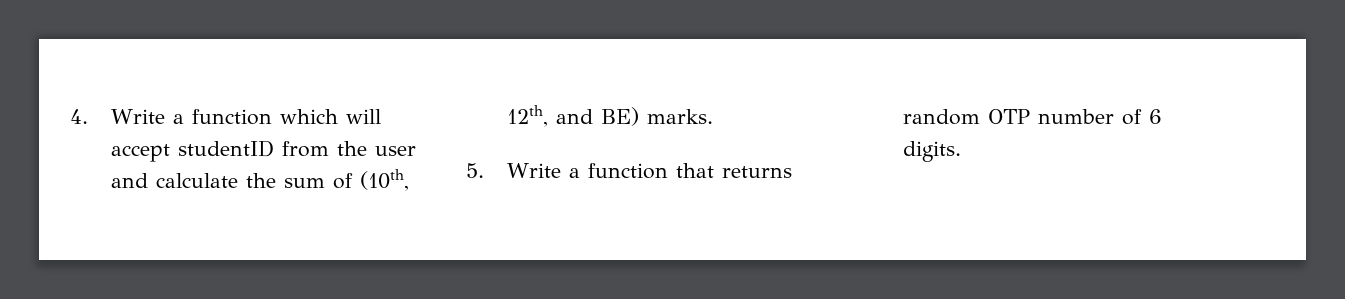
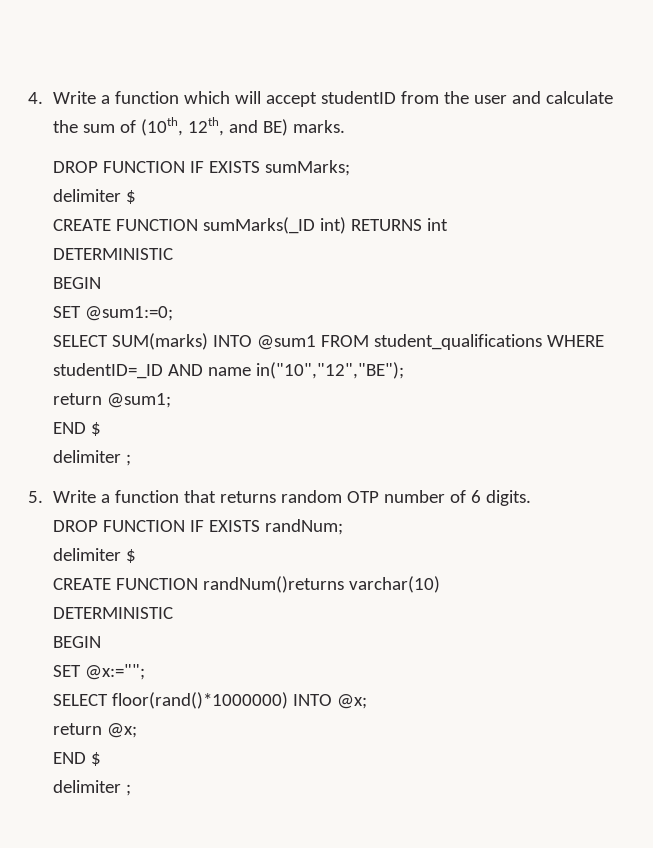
(713, 116) none -> [52,160,350,176] [52,189,136,204] [52,217,448,234] [52,248,173,260] [52,277,101,289] [52,306,173,321] [52,333,604,350] [52,362,404,379] [52,393,171,408] [52,422,101,436] [52,450,131,466] // DROP FUNCTION IF EXISTS sumMarks; // delimiter $ // CREATE FUNCTION sumMarks(_ID int) RETURNS int // DETERMINISTIC // BEGIN // SET @sum1:=0; // SELECT SUM(marks) INTO @sum1 FROM student_qualifications WHERE studentID=_ID AND name in("10","12","BE"); // return @sum1; // END $ // delimiter ;
(961, 151) none -> [52,519,343,535] [52,548,136,563] [52,576,440,593] [52,607,173,619] [52,636,101,648] [52,664,145,680] [52,692,367,709] [52,723,137,738] [52,752,101,766] [52,780,131,796] // DROP FUNCTION IF EXISTS randNum; // delimiter $ // CREATE FUNCTION randNum()returns varchar(10) // DETERMINISTIC // BEGIN // SET @x:=""; // SELECT floor(rand()*1000000) INTO @x; // return @x; // END $ // delimiter ;

